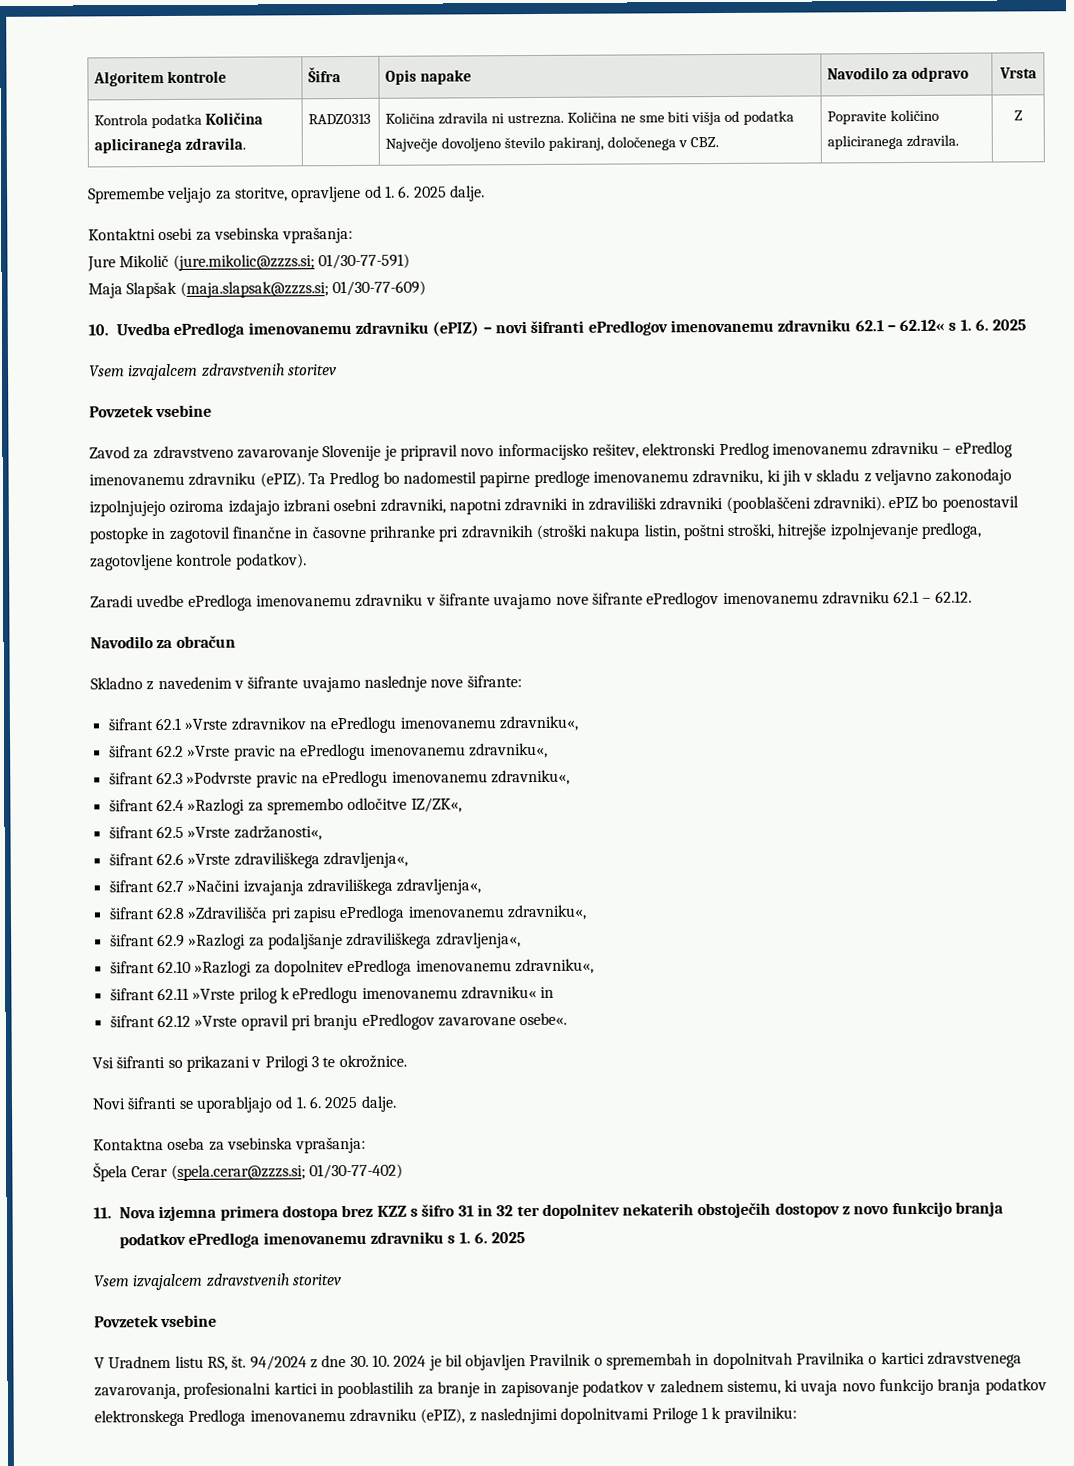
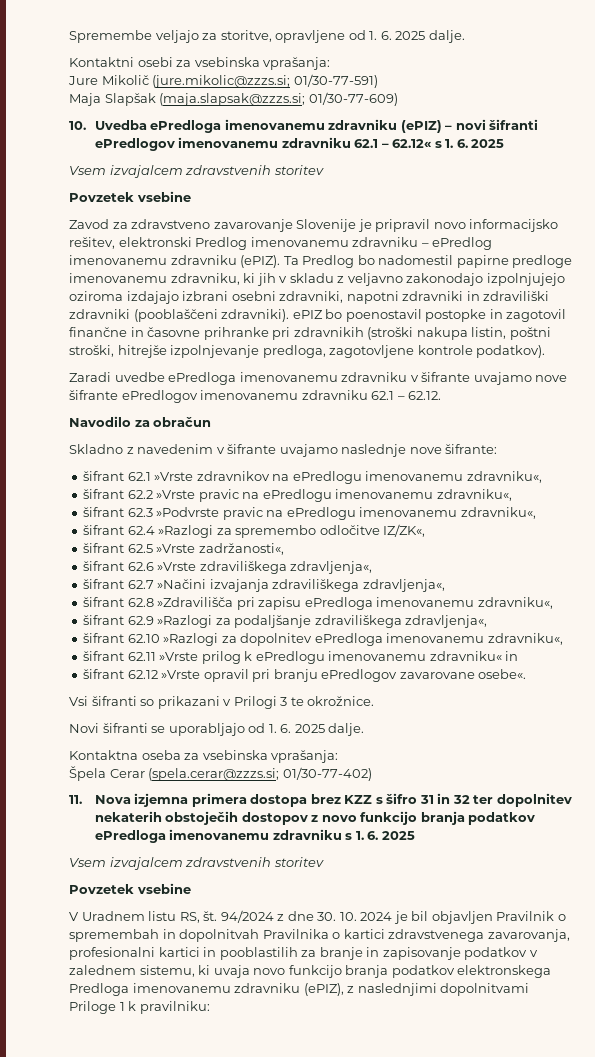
[93,70,227,87] [308,67,342,83] [385,69,472,85] [827,66,969,82] [998,67,1037,79] [94,112,263,129] [94,137,246,154] [308,113,372,125] [385,110,795,126] [385,136,719,152] [827,109,939,125] [827,134,959,150] [1013,110,1023,121] Algoritem kontrole | Šifra | Opis napake | Navodilo za odpravo | Vrsta // Kontrola podatka Količina apliciranega zdravila. | RADZ0313 | Količina zdravila ni ustrezna. Količina ne sme biti višja od podatka Največje dovoljeno število pakiranj, določenega v CBZ. | Popravite količino apliciranega zdravila. | Z // -> (69, 36) none

